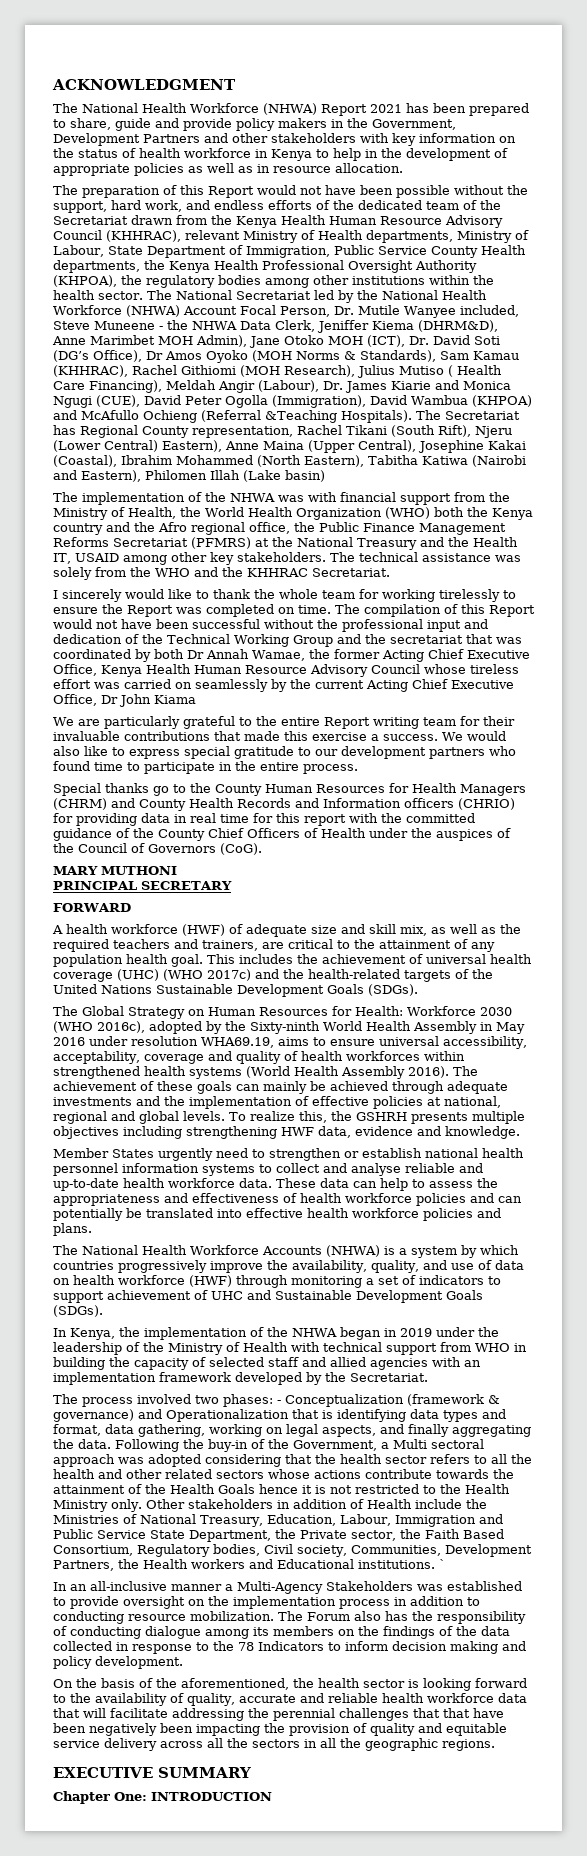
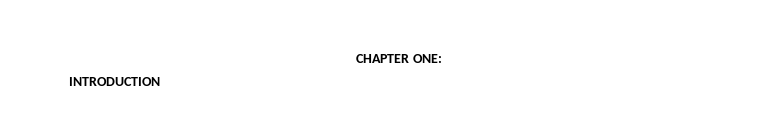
[52,79,236,90] [53,103,529,116] [53,118,456,131] [53,133,516,146] [53,148,508,161] [53,163,403,176] [53,185,528,198] [53,200,501,213] [53,215,503,228] [53,230,529,243] [53,245,526,258] [53,260,477,273] [53,275,494,288] [53,290,487,303] [53,305,519,318] [53,320,498,333] [52,335,500,348] [53,350,519,363] [53,365,502,378] [53,380,511,393] [53,395,532,408] [53,410,520,423] [53,425,512,438] [53,440,526,453] [53,455,526,467] [53,470,325,482] [53,492,510,505] [53,507,533,520] [53,522,506,535] [53,537,518,550] [53,552,521,565] [53,567,390,580] [53,589,516,602] [53,604,535,617] [53,619,488,632] [53,634,522,647] [53,649,530,662] [53,664,519,677] [53,679,514,692] [53,694,196,707] [53,716,515,729] [53,731,506,741] [53,746,516,759] [53,761,358,774] [53,783,526,796] [53,798,515,811] [53,813,475,826] [53,828,511,841] [53,843,262,855] [53,866,177,875] [53,881,232,890] [53,903,131,912] [52,924,521,937] [53,939,495,952] [53,954,532,967] [53,969,493,982] [53,984,418,997] [53,1006,512,1019] [53,1021,525,1034] [53,1036,527,1049] [53,1051,465,1064] [53,1066,478,1079] [53,1081,508,1094] [53,1096,501,1109] [53,1111,525,1124] [53,1126,520,1139] [53,1148,524,1161] [53,1163,483,1176] [53,1178,498,1191] [53,1193,522,1206] [53,1208,501,1221] [53,1223,92,1236] [53,1245,519,1258] [53,1260,524,1273] [53,1275,501,1288] [53,1290,483,1303] [53,1305,103,1317] [53,1327,499,1340] [53,1342,527,1355] [53,1357,481,1370] [53,1372,428,1385] [53,1394,500,1407] [53,1409,506,1422] [53,1424,531,1437] [53,1439,484,1452] [53,1454,532,1467] [53,1469,514,1479] [53,1484,510,1494] [53,1499,487,1512] [53,1514,503,1527] [53,1529,504,1542] [53,1544,532,1557] [53,1559,446,1571] [53,1581,522,1594] [53,1596,480,1609] [53,1611,526,1624] [53,1626,510,1639] [53,1641,526,1654] [53,1656,183,1669] [53,1678,527,1691] [53,1693,527,1706] [53,1708,504,1721] [53,1723,507,1736] [53,1738,495,1751] [53,1767,251,1778] [53,1791,147,1804] ACKNOWLEDGMENT // The National Health Workforce (NHWA) Report 2021 has been prepared to share, guide and provide policy makers in the Government, Development Partners and other stakeholders with key information on the status of health workforce in Kenya to help in the development of appropriate policies as well as in resource allocation. // The preparation of this Report would not have been possible without the support, hard work, and endless efforts of the dedicated team of the Secretariat drawn from the Kenya Health Human Resource Advisory Council (KHHRAC), relevant Ministry of Health departments, Ministry of Labour, State Department of Immigration, Public Service County Health departments, the Kenya Health Professional Oversight Authority (KHPOA), the regulatory bodies among other institutions within the health sector. The National Secretariat led by the National Health Workforce (NHWA) Account Focal Person, Dr. Mutile Wanyee included, Steve Muneene - the NHWA Data Clerk, Jeniffer Kiema (DHRM&D), Anne Marimbet MOH Admin), Jane Otoko MOH (ICT), Dr. David Soti (DG’s Office), Dr Amos Oyoko (MOH Norms & Standards), Sam Kamau (KHHRAC), Rachel Githiomi (MOH Research), Julius Mutiso ( Health Care Financing), Meldah Angir (Labour), Dr. James Kiarie and Monica Ngugi (CUE), David Peter Ogolla (Immigration), David Wambua (KHPOA) and McAfullo Ochieng (Referral &Teaching Hospitals). The Secretariat has Regional County representation, Rachel Tikani (South Rift), Njeru (Lower Central) Eastern), Anne Maina (Upper Central), Josephine Kakai (Coastal), Ibrahim Mohammed (North Eastern), Tabitha Katiwa (Nairobi and Eastern), Philomen Illah (Lake basin) // The implementation of the NHWA was with financial support from the Ministry of Health, the World Health Organization (WHO) both the Kenya country and the Afro regional office, the Public Finance Management Reforms Secretariat (PFMRS) at the National Treasury and the Health IT, USAID among other key stakeholders. The technical assistance was solely from the WHO and the KHHRAC Secretariat. // I sincerely would like to thank the whole team for working tirelessly to ensure the Report was completed on time. The compilation of this Report would not have been successful without the professional input and dedication of the Technical Working Group and the secretariat that was coordinated by both Dr Annah Wamae, the former Acting Chief Executive Office, Kenya Health Human Resource Advisory Council whose tireless effort was carried on seamlessly by the current Acting Chief Executive Office, Dr John Kiama // We are particularly grateful to the entire Report writing team for their invaluable contributions that made this exercise a success. We would also like to express special gratitude to our development partners who found time to participate in the entire process. // Special thanks go to the County Human Resources for Health Managers (CHRM) and County Health Records and Information officers (CHRIO) for providing data in real time for this report with the committed guidance of the County Chief Officers of Health under the auspices of the Council of Governors (CoG). // MARY MUTHONI // PRINCIPAL SECRETARY // FORWARD // A health workforce (HWF) of adequate size and skill mix, as well as the required teachers and trainers, are critical to the attainment of any population health goal. This includes the achievement of universal health coverage (UHC) (WHO 2017c) and the health-related targets of the United Nations Sustainable Development Goals (SDGs). // The Global Strategy on Human Resources for Health: Workforce 2030 (WHO 2016c), adopted by the Sixty-ninth World Health Assembly in May 2016 under resolution WHA69.19, aims to ensure universal accessibility, acceptability, coverage and quality of health workforces within strengthened health systems (World Health Assembly 2016). The achievement of these goals can mainly be achieved through adequate investments and the implementation of effective policies at national, regional and global levels. To realize this, the GSHRH presents multiple objectives including strengthening HWF data, evidence and knowledge. // Member States urgently need to strengthen or establish national health personnel information systems to collect and analyse reliable and up-to-date health workforce data. These data can help to assess the appropriateness and effectiveness of health workforce policies and can potentially be translated into effective health workforce policies and plans. // The National Health Workforce Accounts (NHWA) is a system by which countries progressively improve the availability, quality, and use of data on health workforce (HWF) through monitoring a set of indicators to support achievement of UHC and Sustainable Development Goals (SDGs). // In Kenya, the implementation of the NHWA began in 2019 under the leadership of the Ministry of Health with technical support from WHO in building the capacity of selected staff and allied agencies with an implementation framework developed by the Secretariat. // The process involved two phases: - Conceptualization (framework & governance) and Operationalization that is identifying data types and format, data gathering, working on legal aspects, and finally aggregating the data. Following the buy-in of the Government, a Multi sectoral approach was adopted considering that the health sector refers to all the health and other related sectors whose actions contribute towards the attainment of the Health Goals hence it is not restricted to the Health Ministry only. Other stakeholders in addition of Health include the Ministries of National Treasury, Education, Labour, Immigration and Public Service State Department, the Private sector, the Faith Based Consortium, Regulatory bodies, Civil society, Communities, Development Partners, the Health workers and Educational institutions. ` // In an all-inclusive manner a Multi-Agency Stakeholders was established to provide oversight on the implementation process in addition to conducting resource mobilization. The Forum also has the responsibility of conducting dialogue among its members on the findings of the data collected in response to the 78 Indicators to inform decision making and policy development. // On the basis of the aforementioned, the health sector is looking forward to the availability of quality, accurate and reliable health workforce data that will facilitate addressing the perennial challenges that that have been negatively been impacting the provision of quality and equitable service delivery across all the sectors in all the geographic regions. // EXECUTIVE SUMMARY // Chapter One: -> [356,54,442,63] CHAPTER ONE: //

